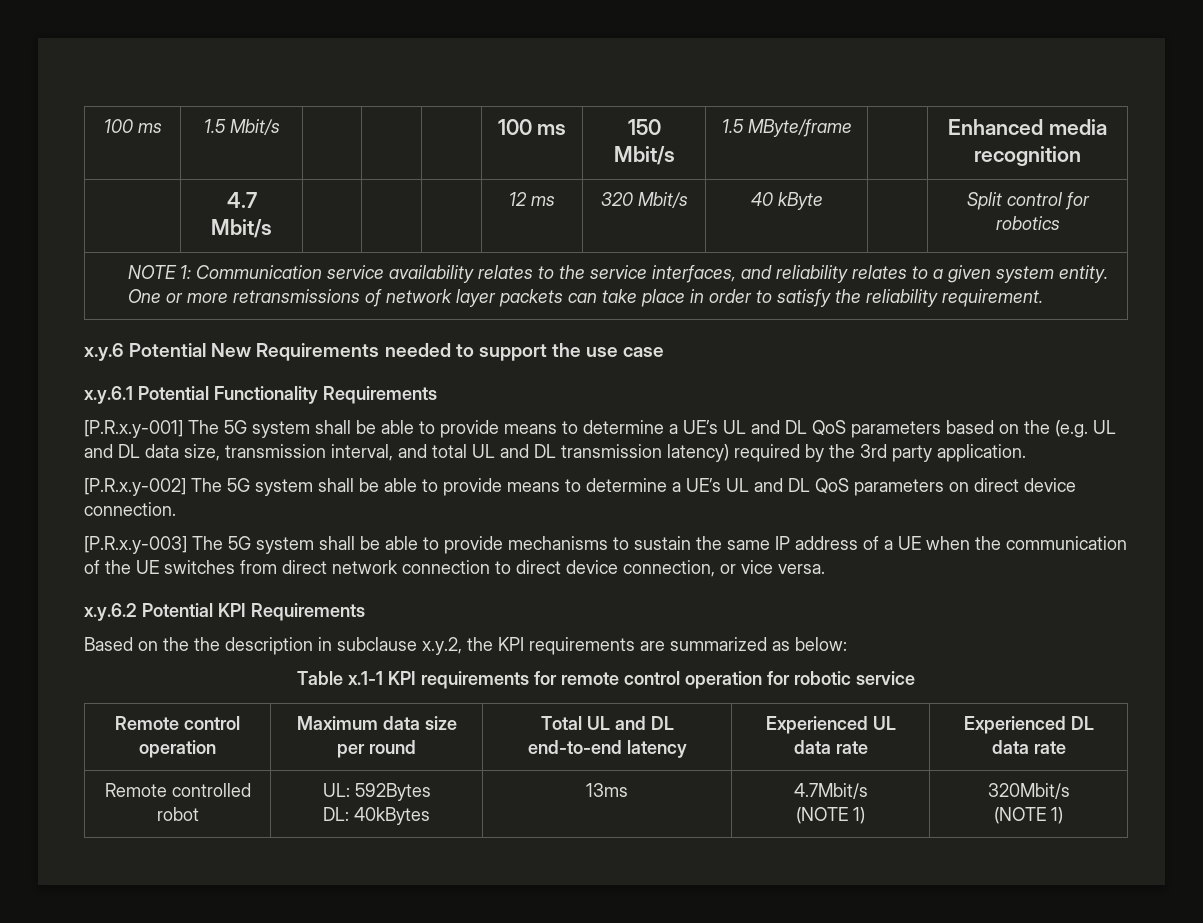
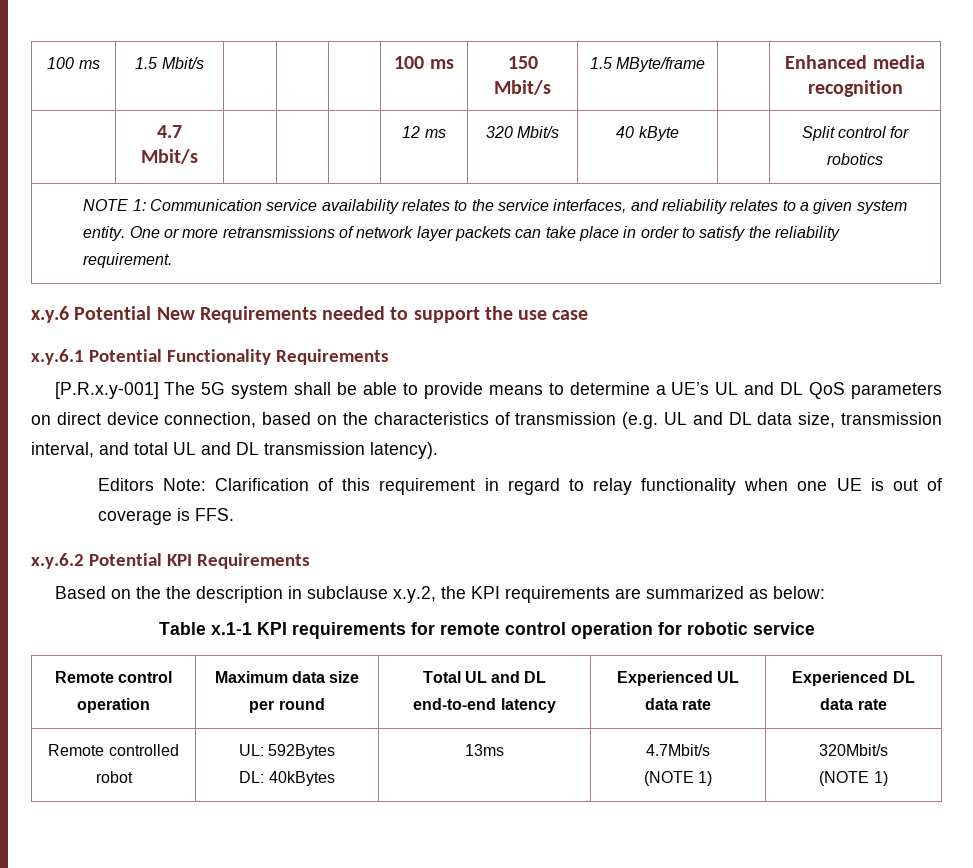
[946,420,1050,434] based on the -> [31,412,617,428] on direct device connection, based on the characteristics of transmission
[667,444,1026,462] [84,478,1076,496] [84,502,176,516] [84,536,1127,554] [84,560,825,577] latency) required by the 3rd party application. // [P.R.x.y-002] The 5G system shall be able to provide means to determine a UE’s UL and DL QoS parameters on direct device connection. // [P.R.x.y-003] The 5G system shall be able to provide mechanisms to sustain the same IP address of a UE when the communication of the UE switches from direct network connection to direct device connection, or vice versa. -> [370,442,438,459] [97,478,943,495] [97,508,234,525] latency). // Editors Note: Clarification of this requirement in regard to relay functionality when one UE is out of coverage is FFS.

